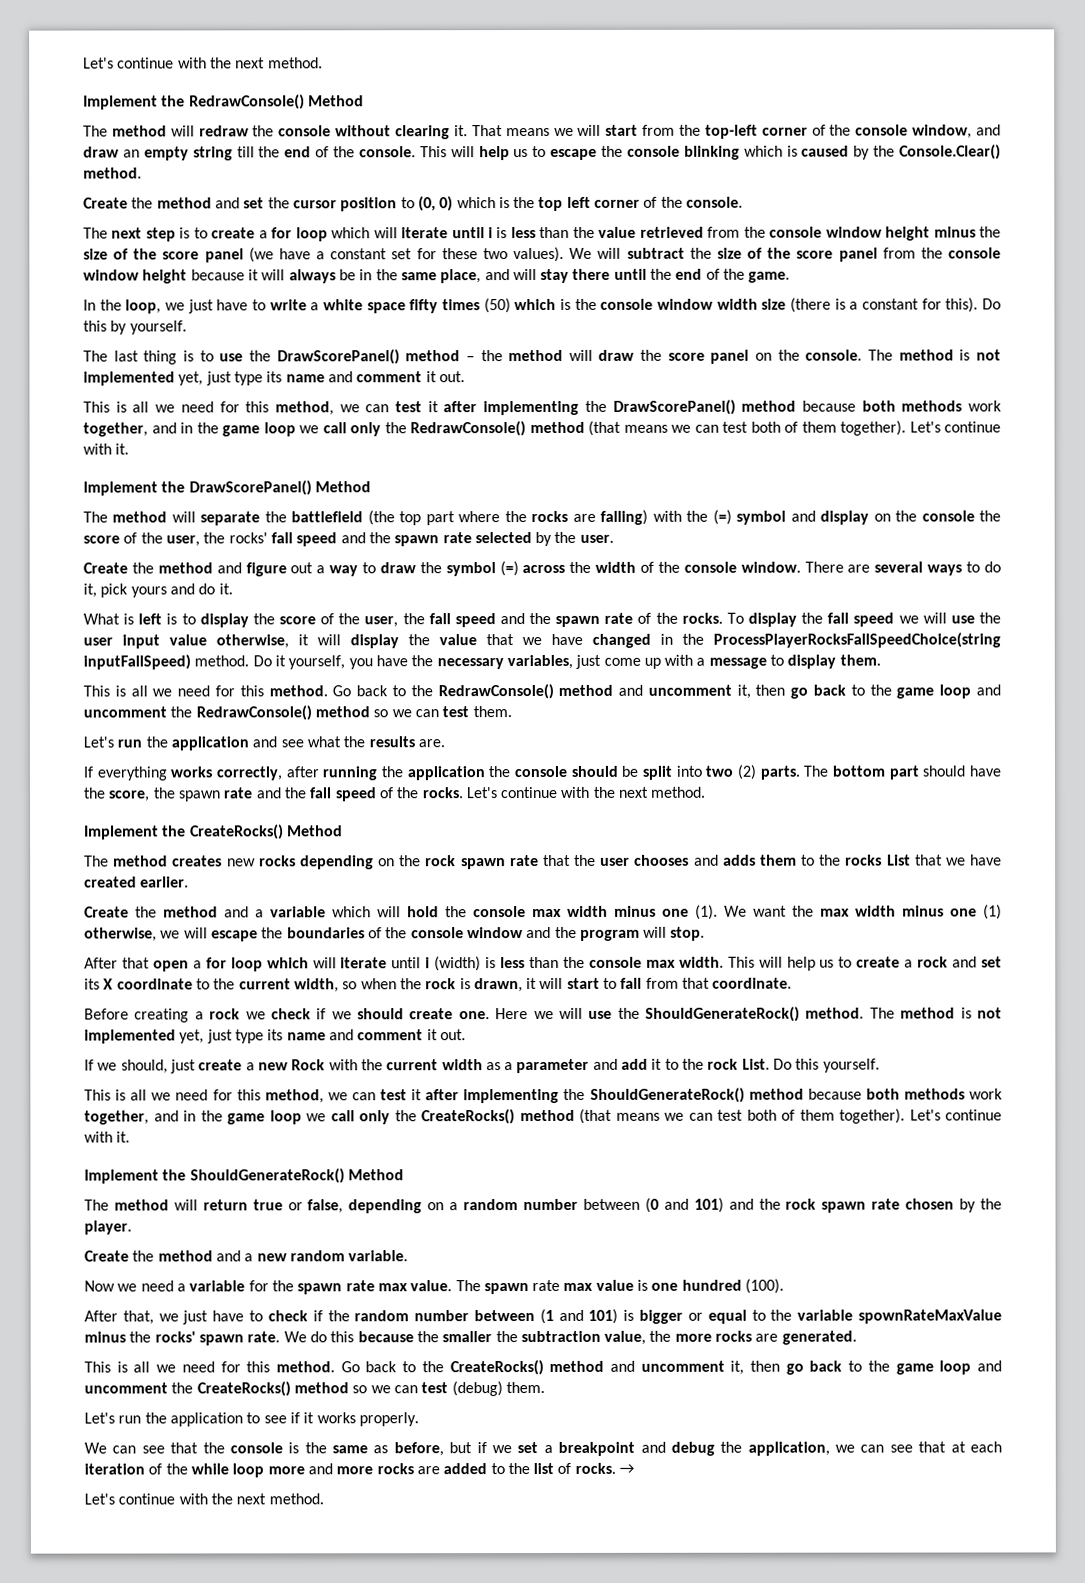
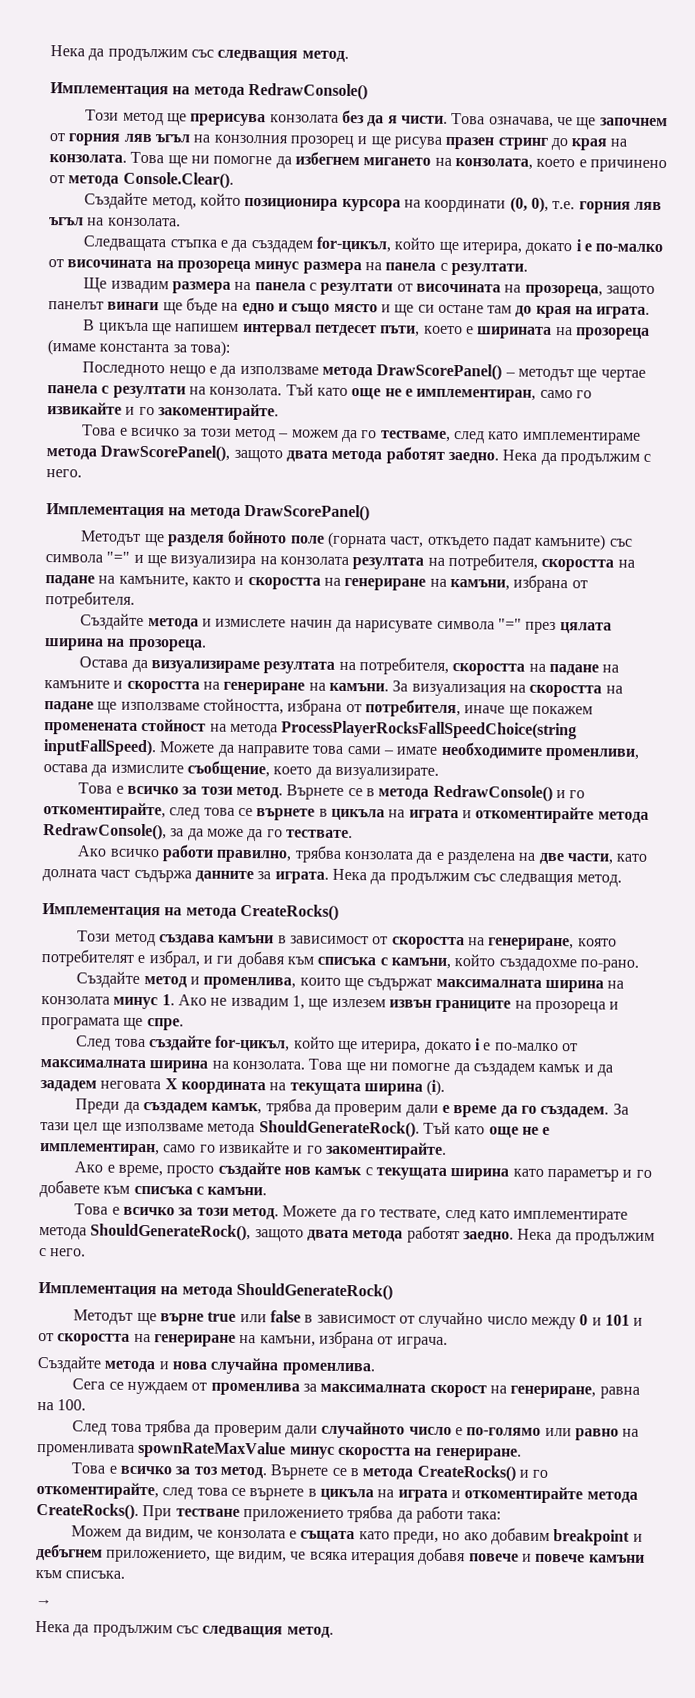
[83,57,323,69] [83,94,364,110] [83,124,1002,140] [83,144,1001,161] [83,167,142,179] [83,196,744,212] [83,226,1001,242] [83,246,1001,263] [83,268,791,284] [83,297,1001,314] [83,320,187,335] [83,349,1002,365] [83,371,465,386] [83,399,1003,416] [83,420,1001,437] [83,443,130,455] [83,480,371,496] [83,509,1002,526] [83,531,614,547] [83,561,1001,577] [83,583,233,598] [83,612,1002,628] [83,632,1001,649] [83,654,881,670] [83,683,1001,700] [83,705,512,721] [83,736,445,751] [83,764,1001,781] [83,786,707,802] [84,824,343,840] [84,854,1002,870] [84,876,190,888] [84,904,1002,920] [84,926,706,942] [84,956,1003,972] [84,977,793,993] [84,1006,1003,1023] [84,1029,466,1044] [84,1058,880,1074] [84,1087,1004,1104] [84,1108,1002,1125] [84,1131,131,1143] [84,1168,404,1184] [84,1197,1003,1214] [84,1220,132,1235] [84,1250,409,1262] [84,1278,785,1295] [84,1308,1003,1325] [84,1330,857,1346] [84,1359,1003,1376] [84,1381,545,1397] [84,1412,419,1427] [84,1441,1002,1457] [84,1462,635,1478] [84,1493,324,1505] Let's continue with the next method. // Implement the RedrawConsole() Method // The method will redraw the console without clearing it. That means we will start from the top-left corner of the console window, and draw an empty string till the end of the console. This will help us to escape the console blinking which is caused by the Console.Clear() method. // Create the method and set the cursor position to (0, 0) which is the top left corner of the console. // The next step is to create a for loop which will iterate until i is less than the value retrieved from the console window height minus the size of the score panel (we have a constant set for these two values). We will subtract the size of the score panel from the console window height because it will always be in the same place, and will stay there until the end of the game. // In the loop, we just have to write a white space fifty times (50) which is the console window width size (there is a constant for this). Do this by yourself. // The last thing is to use the DrawScorePanel() method – the method will draw the score panel on the console. The method is not implemented yet, just type its name and comment it out. // This is all we need for this method, we can test it after implementing the DrawScorePanel() method because both methods work together, and in the game loop we call only the RedrawConsole() method (that means we can test both of them together). Let's continue with it. // Implement the DrawScorePanel() Method // The method will separate the battlefield (the top part where the rocks are falling) with the (=) symbol and display on the console the score of the user, the rocks' fall speed and the spawn rate selected by the user. // Create the method and figure out a way to draw the symbol (=) across the width of the console window. There are several ways to do it, pick yours and do it. // What is left is to display the score of the user, the fall speed and the spawn rate of the rocks. To display the fall speed we will use the user input value otherwise, it will display the value that we have changed in the ProcessPlayerRocksFallSpeedChoice(string inputFallSpeed) method. Do it yourself, you have the necessary variables, just come up with a message to display them. // This is all we need for this method. Go back to the RedrawConsole() method and uncomment it, then go back to the game loop and uncomment the RedrawConsole() method so we can test them. // Let's run the application and see what the results are. // If everything works correctly, after running the application the console should be split into two (2) parts. The bottom part should have the score, the spawn rate and the fall speed of the rocks. Let's continue with the next method. // Implement the CreateRocks() Method // The method creates new rocks depending on the rock spawn rate that the user chooses and adds them to the rocks List that we have created earlier. // Create the method and a variable which will hold the console max width minus one (1). We want the max width minus one (1) otherwise, we will escape the boundaries of the console window and the program will stop. // After that open a for loop which will iterate until i (width) is less than the console max width. This will help us to create a rock and set its X coordinate to the current width, so when the rock is drawn, it will start to fall from that coordinate. // Before creating a rock we check if we should create one. Here we will use the ShouldGenerateRock() method. The method is not implemented yet, just type its name and comment it out. // If we should, just create a new Rock with the current width as a parameter and add it to the rock List. Do this yourself. // This is all we need for this method, we can test it after implementing the ShouldGenerateRock() method because both methods work together, and in the game loop we call only the CreateRocks() method (that means we can test both of them together). Let's continue with it. // Implement the ShouldGenerateRock() Method // The method will return true or false, depending on a random number between (0 and 101) and the rock spawn rate chosen by the player. // Create the method and a new random variable. // Now we need a variable for the spawn rate max value. The spawn rate max value is one hundred (100). // After that, we just have to check if the random number between (1 and 101) is bigger or equal to the variable spownRateMaxValue minus the rocks' spawn rate. We do this because the smaller the subtraction value, the more rocks are generated. // This is all we need for this method. Go back to the CreateRocks() method and uncomment it, then go back to the game loop and uncomment the CreateRocks() method so we can test (debug) them. // Let's run the application to see if it works properly. // We can see that the console is the same as before, but if we set a breakpoint and debug the application, we can see that at each iteration of the while loop more and more rocks are added to the list of rocks. → // Let's continue with the next method. -> [50,45,349,62] [50,82,368,101] [85,109,668,130] [49,133,628,151] [49,151,667,173] [49,171,234,189] [84,192,662,214] [49,217,181,227] [83,235,664,256] [48,259,528,276] [83,277,655,298] [48,297,651,319] [83,319,650,340] [47,339,230,357] [82,361,646,382] [47,383,592,402] [47,402,279,421] [82,424,641,445] [46,444,652,466] [46,469,82,478] [46,503,370,522] [80,529,633,551] [45,551,635,572] [45,574,588,593] [45,591,135,609] [80,613,612,635] [44,638,207,652] [79,656,620,676] [44,680,623,698] [44,698,593,718] [44,718,578,740] [43,739,639,761] [43,760,439,780] [78,782,586,803] [43,802,649,824] [43,823,353,842] [77,844,648,865] [42,868,622,887] [42,903,339,921] [77,930,617,951] [41,949,639,972] [76,971,625,993] [41,994,620,1014] [41,1017,184,1031] [76,1035,578,1055] [40,1058,613,1077] [40,1078,446,1096] [75,1098,629,1118] [40,1120,551,1138] [39,1140,447,1159] [74,1161,652,1182] [39,1180,268,1198] [74,1203,629,1224] [39,1223,655,1246] [39,1248,87,1257] [38,1282,393,1301] [73,1309,644,1330] [38,1330,448,1349] [37,1355,375,1376] [72,1378,640,1399] [37,1399,87,1411] [72,1419,640,1441] [37,1440,522,1461] [71,1462,549,1482] [36,1481,638,1504] [36,1502,502,1524] [71,1525,643,1546] [36,1543,645,1566] [35,1569,126,1579] [35,1598,52,1606] [35,1620,334,1638] Нека да продължим със следващия метод. // Имплементация на метода RedrawConsole() // Този метод ще прерисува конзолата без да я чисти. Това означава, че ще започнем от горния ляв ъгъл на конзолния прозорец и ще рисува празен стринг до края на конзолата. Това ще ни помогне да избегнем мигането на конзолата, което е причинено от метода Console.Clear(). // Създайте метод, който позиционира курсора на координати (0, 0), т.е. горния ляв ъгъл на конзолата. // Следващата стъпка е да създадем for-цикъл, който ще итерира, докато i е по-малко от височината на прозореца минус размера на панела с резултати. // Ще извадим размера на панела с резултати от височината на прозореца, защото панелът винаги ще бъде на едно и също място и ще си остане там до края на играта. // В цикъла ще напишем интервал петдесет пъти, което е ширината на прозореца (имаме константа за това): // Последното нещо е да използваме метода DrawScorePanel() – методът ще чертае панела с резултати на конзолата. Тъй като още не е имплементиран, само го извикайте и го закоментирайте. // Това е всичко за този метод – можем да го тестваме, след като имплементираме метода DrawScorePanel(), защото двата метода работят заедно. Нека да продължим с него. // Имплементация на метода DrawScorePanel() // Методът ще разделя бойното поле (горната част, откъдето падат камъните) със символа "=" и ще визуализира на конзолата резултата на потребителя, скоростта на падане на камъните, както и скоростта на генериране на камъни, избрана от потребителя. // Създайте метода и измислете начин да нарисувате символа "=" през цялата ширина на прозореца. // Остава да визуализираме резултата на потребителя, скоростта на падане на камъните и скоростта на генериране на камъни. За визуализация на скоростта на падане ще използваме стойността, избрана от потребителя, иначе ще покажем променената стойност на метода ProcessPlayerRocksFallSpeedChoice(string inputFallSpeed). Можете да направите това сами – имате необходимите променливи, остава да измислите съобщение, което да визуализирате. // Това е всичко за този метод. Върнете се в метода RedrawConsole() и го откоментирайте, след това се върнете в цикъла на играта и откоментирайте метода RedrawConsole(), за да може да го тествате. // Ако всичко работи правилно, трябва конзолата да е разделена на две части, като долната част съдържа данните за играта. Нека да продължим със следващия метод. // Имплементация на метода CreateRocks() // Този метод създава камъни в зависимост от скоростта на генериране, която потребителят е избрал, и ги добавя към списъка с камъни, който създадохме по-рано. // Създайте метод и променлива, които ще съдържат максималната ширина на конзолата минус 1. Ако не извадим 1, ще излезем извън границите на прозореца и програмата ще спре. // След това създайте for-цикъл, който ще итерира, докато i е по-малко от максималната ширина на конзолата. Това ще ни помогне да създадем камък и да зададем неговата X координата на текущата ширина (i). // Преди да създадем камък, трябва да проверим дали е време да го създадем. За тази цел ще използваме метода ShouldGenerateRock(). Тъй като още не е имплементиран, само го извикайте и го закоментирайте. // Ако е време, просто създайте нов камък с текущата ширина като параметър и го добавете към списъка с камъни. // Това е всичко за този метод. Можете да го тествате, след като имплементирате метода ShouldGenerateRock(), защото двата метода работят заедно. Нека да продължим с него. // Имплементация на метода ShouldGenerateRock() // Методът ще върне true или false в зависимост от случайно число между 0 и 101 и от скоростта на генериране на камъни, избрана от играча. // Създайте метода и нова случайна променлива. // Сега се нуждаем от променлива за максималната скорост на генериране, равна на 100. // След това трябва да проверим дали случайното число е по-голямо или равно на променливата spownRateMaxValue минус скоростта на генериране. // Това е всичко за тоз метод. Върнете се в метода CreateRocks() и го откоментирайте, след това се върнете в цикъла на играта и откоментирайте метода CreateRocks(). При тестване приложението трябва да работи така: // Можем да видим, че конзолата е същата като преди, но ако добавим breakpoint и дебъгнем приложението, ще видим, че всяка итерация добавя повече и повече камъни към списъка. // → // Нека да продължим със следващия метод.

